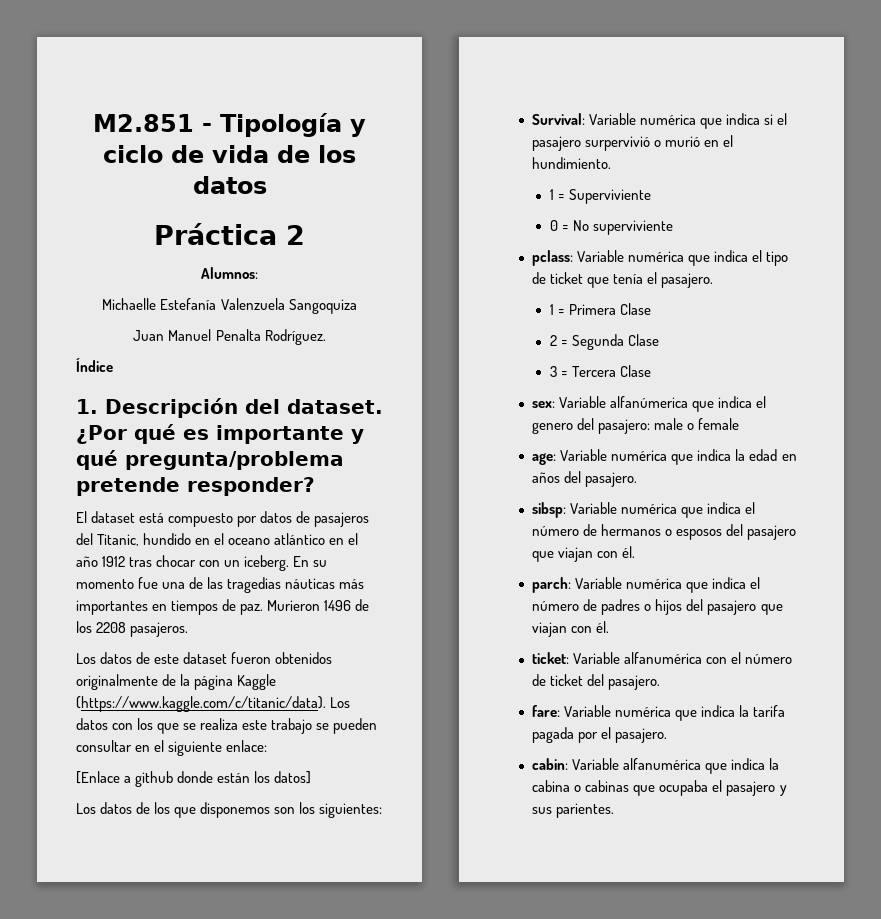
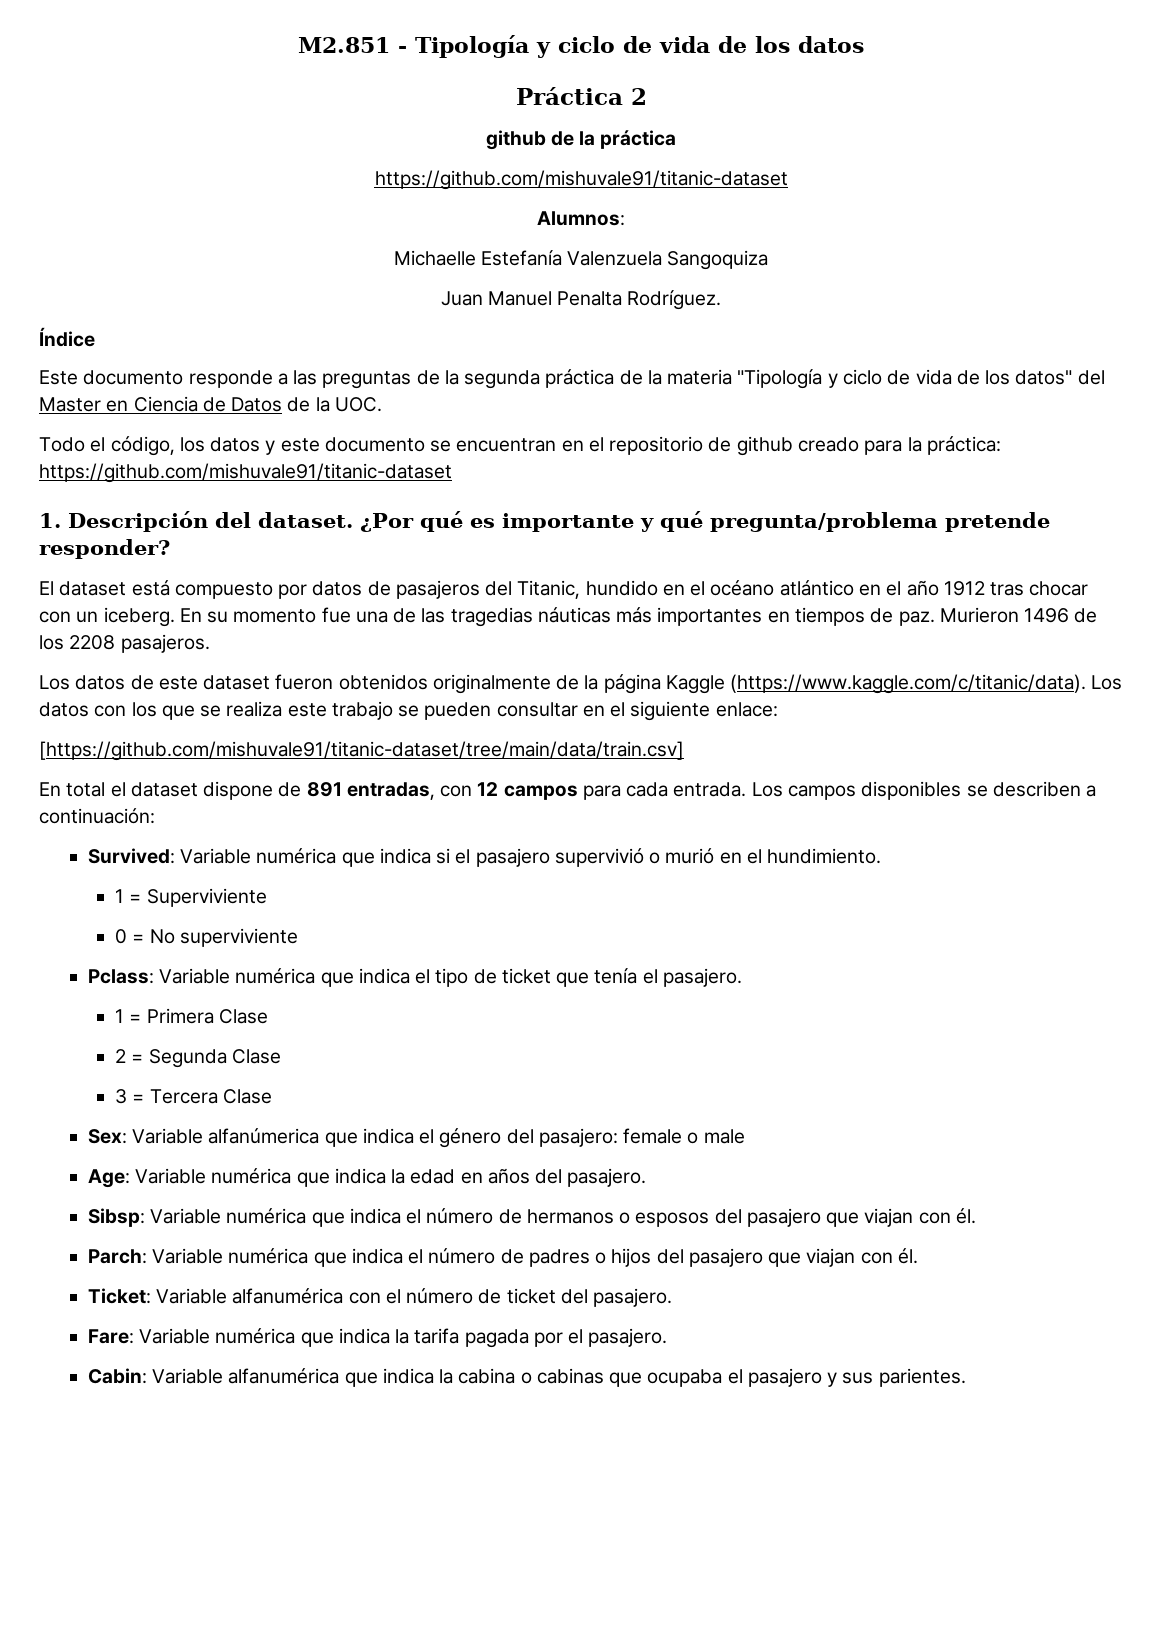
(305, 235) none -> [485,130,677,150] [374,170,788,190] // github de la práctica // https://github.com/mishuvale91/titanic-dataset
(113, 365) none -> [39,369,1105,389] [39,396,382,412] [39,436,1001,456] [39,463,452,483] // Este documento responde a las preguntas de la segunda práctica de la materia "Tipología y ciclo de vida de los datos" del Master en Ciencia de Datos de la UOC. // Todo el código, los datos y este documento se encuentran en el repositorio de github creado para la práctica: https://github.com/mishuvale91/titanic-dataset
[228,538,271,545] oceano -> [710,580,775,596] océano
[76,771,312,787] [76,802,383,818] [532,113,586,125] [Enlace a github donde están los datos] // Los datos de los que disponemos son los siguientes: // Survival: -> [39,741,684,761] [39,781,1097,800] [39,808,155,824] [87,848,175,864] [https://github.com/mishuvale91/titanic-dataset/tree/main/data/train.csv] // En total el dataset dispone de 891 entradas, con 12 campos para cada entrada. Los campos disponibles se describen a continuación: // Survived:
[585,136,651,151] surpervivió -> [554,848,644,867] supervivió
[532,250,574,266] pclass: -> [87,969,154,984] Pclass:
[532,401,556,408] sex: -> [87,1129,127,1144] Sex:
[532,422,574,434] genero -> [439,1128,502,1148] género
(651, 426) none -> [623,1128,699,1144] female o
[687,418,740,430] [532,453,557,465] o female // age: -> [87,1169,130,1188] // Age:
[532,502,567,518] sibsp: -> [87,1208,145,1227] Sibsp:
[532,577,572,593] parch: -> [87,1249,147,1264] Parch:
[532,652,570,664] ticket: -> [87,1288,151,1304] Ticket:
[532,705,561,717] fare: -> [87,1329,134,1344] Fare:
[532,758,569,770] cabin: -> [87,1368,147,1384] Cabin:

